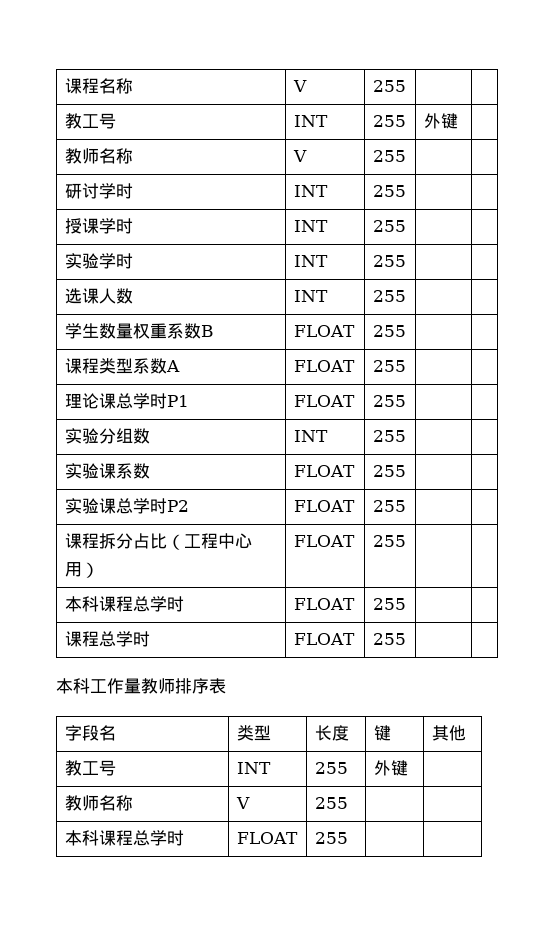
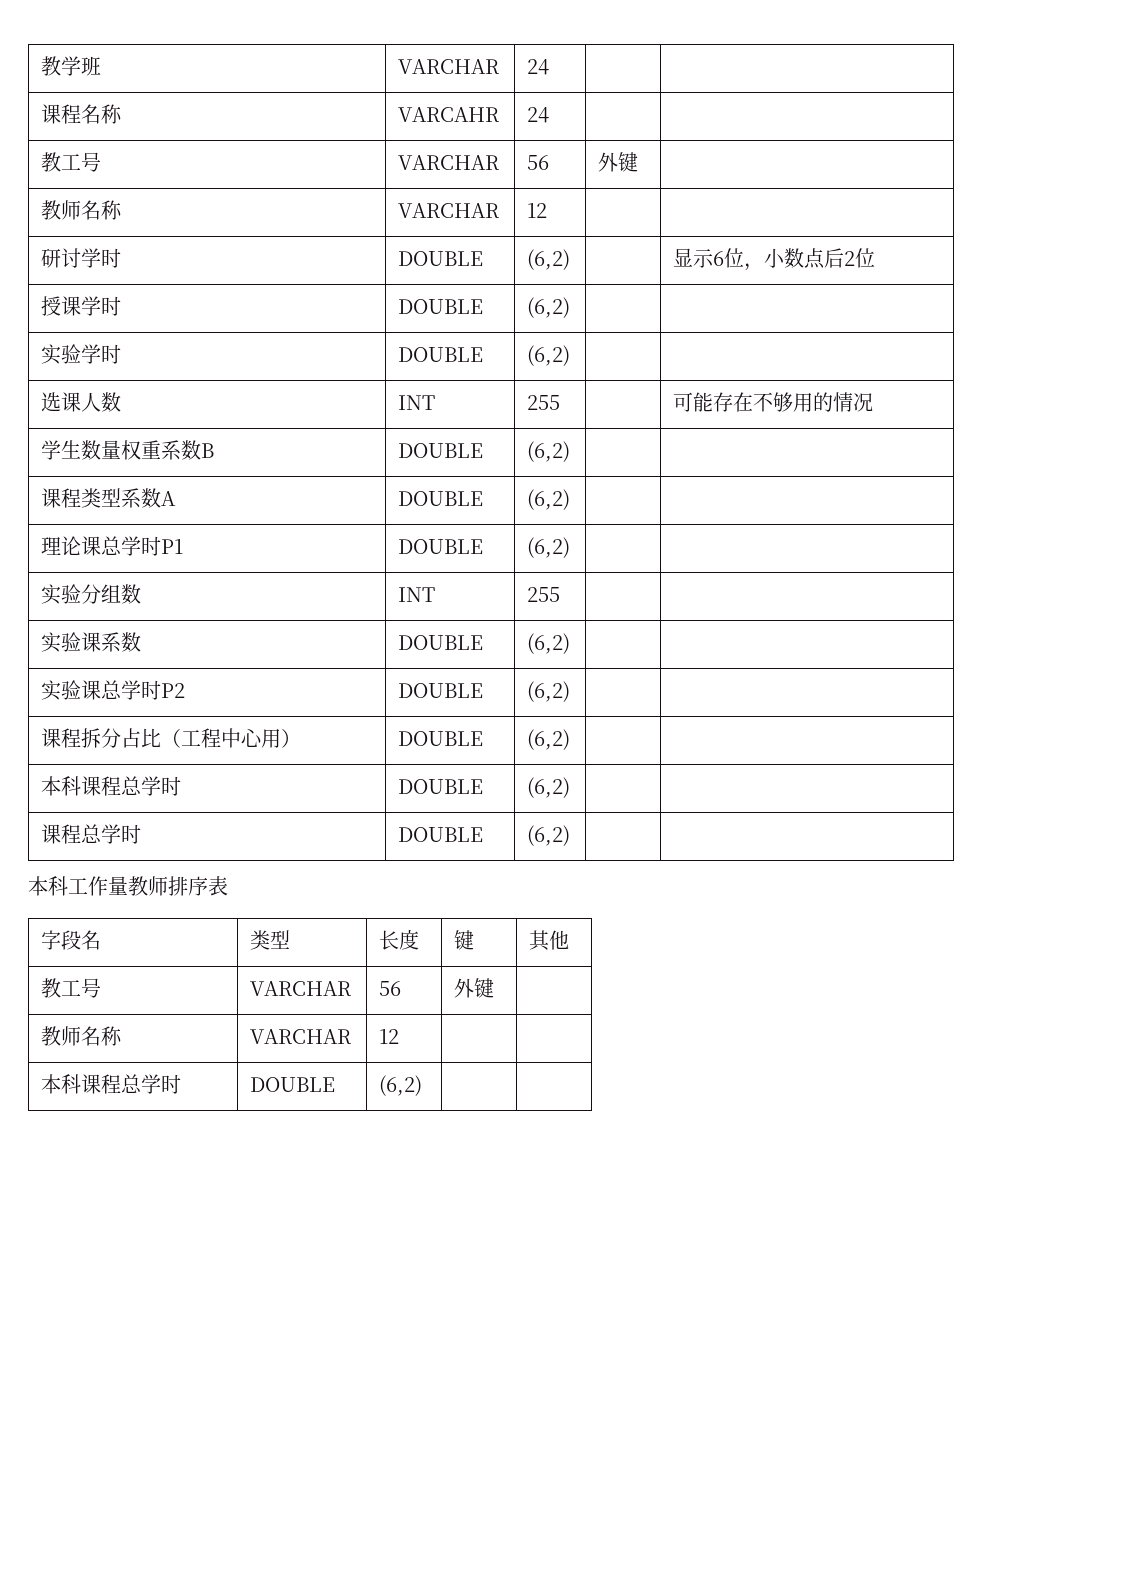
(64, 86) none -> [41,56,102,76] [398,59,500,74] [527,59,550,75] 教学班 | VARCHAR | 24 | | //
[292,80,307,92] [372,80,406,92] [64,113,116,129] [293,115,328,127] [372,115,406,127] [423,113,458,129] [64,148,133,164] [292,150,307,162] [372,150,406,162] V | 255 | | // 教工号 | INT | 255 | 外键 | // 教师名称 | V | 255 -> [398,107,500,122] [527,107,550,123] [41,152,102,172] [398,155,500,170] [527,155,550,170] [598,152,639,172] [41,200,123,220] [398,203,500,218] [527,203,548,218] VARCAHR | 24 | | // 教工号 | VARCHAR | 56 | 外键 | // 教师名称 | VARCHAR | 12
[293,185,328,197] [372,185,406,197] INT | 255 | | -> [398,251,484,266] [527,249,571,270] [673,248,876,271] DOUBLE | (6,2) | | 显示6位，小数点后2位
[293,220,328,232] [372,220,406,232] INT | 255 -> [398,299,484,314] [527,297,571,318] DOUBLE | (6,2)
[293,255,328,267] [372,255,406,267] INT | 255 -> [398,347,484,362] [527,345,571,366] DOUBLE | (6,2)
(406, 296) none -> [673,392,874,412] 可能存在不够用的情况
[293,325,355,337] [372,325,406,337] FLOAT | 255 -> [398,443,484,458] [527,441,571,462] DOUBLE | (6,2)
[293,360,355,372] [372,360,406,372] FLOAT | 255 -> [398,491,484,506] [527,489,571,510] DOUBLE | (6,2)
[293,395,355,407] [372,395,406,407] FLOAT | 255 -> [398,539,484,554] [527,537,571,558] DOUBLE | (6,2)
[293,465,355,477] [372,465,406,477] FLOAT | 255 -> [398,635,484,650] [527,633,571,654] DOUBLE | (6,2)
[293,500,355,512] [372,500,406,512] FLOAT | 255 -> [398,683,484,698] [527,681,571,702] DOUBLE | (6,2)
[293,535,355,547] [372,535,406,547] [64,596,184,612] [293,598,355,610] [372,598,406,610] [64,631,150,647] [293,633,355,645] [372,633,406,645] FLOAT | 255 | | // 本科课程总学时 | FLOAT | 255 | | // 课程总学时 | FLOAT | 255 -> [398,731,484,746] [527,729,571,750] [41,776,182,796] [398,779,484,794] [527,777,571,798] [41,824,142,844] [398,827,484,842] [527,825,571,846] DOUBLE | (6,2) | | // 本科课程总学时 | DOUBLE | (6,2) | | // 课程总学时 | DOUBLE | (6,2)
[236,762,271,774] [314,762,348,774] [373,760,408,776] [64,795,133,811] [235,797,250,809] [314,797,348,809] [64,830,184,846] [236,832,298,844] [314,832,348,844] INT | 255 | 外键 | // 教师名称 | V | 255 | | // 本科课程总学时 | FLOAT | 255 -> [250,981,352,996] [379,981,402,996] [454,978,495,998] [41,1026,123,1046] [250,1029,352,1044] [379,1029,400,1044] [41,1074,182,1094] [250,1077,336,1092] [379,1075,423,1096] VARCHAR | 56 | 外键 | // 教师名称 | VARCHAR | 12 | | // 本科课程总学时 | DOUBLE | (6,2)

